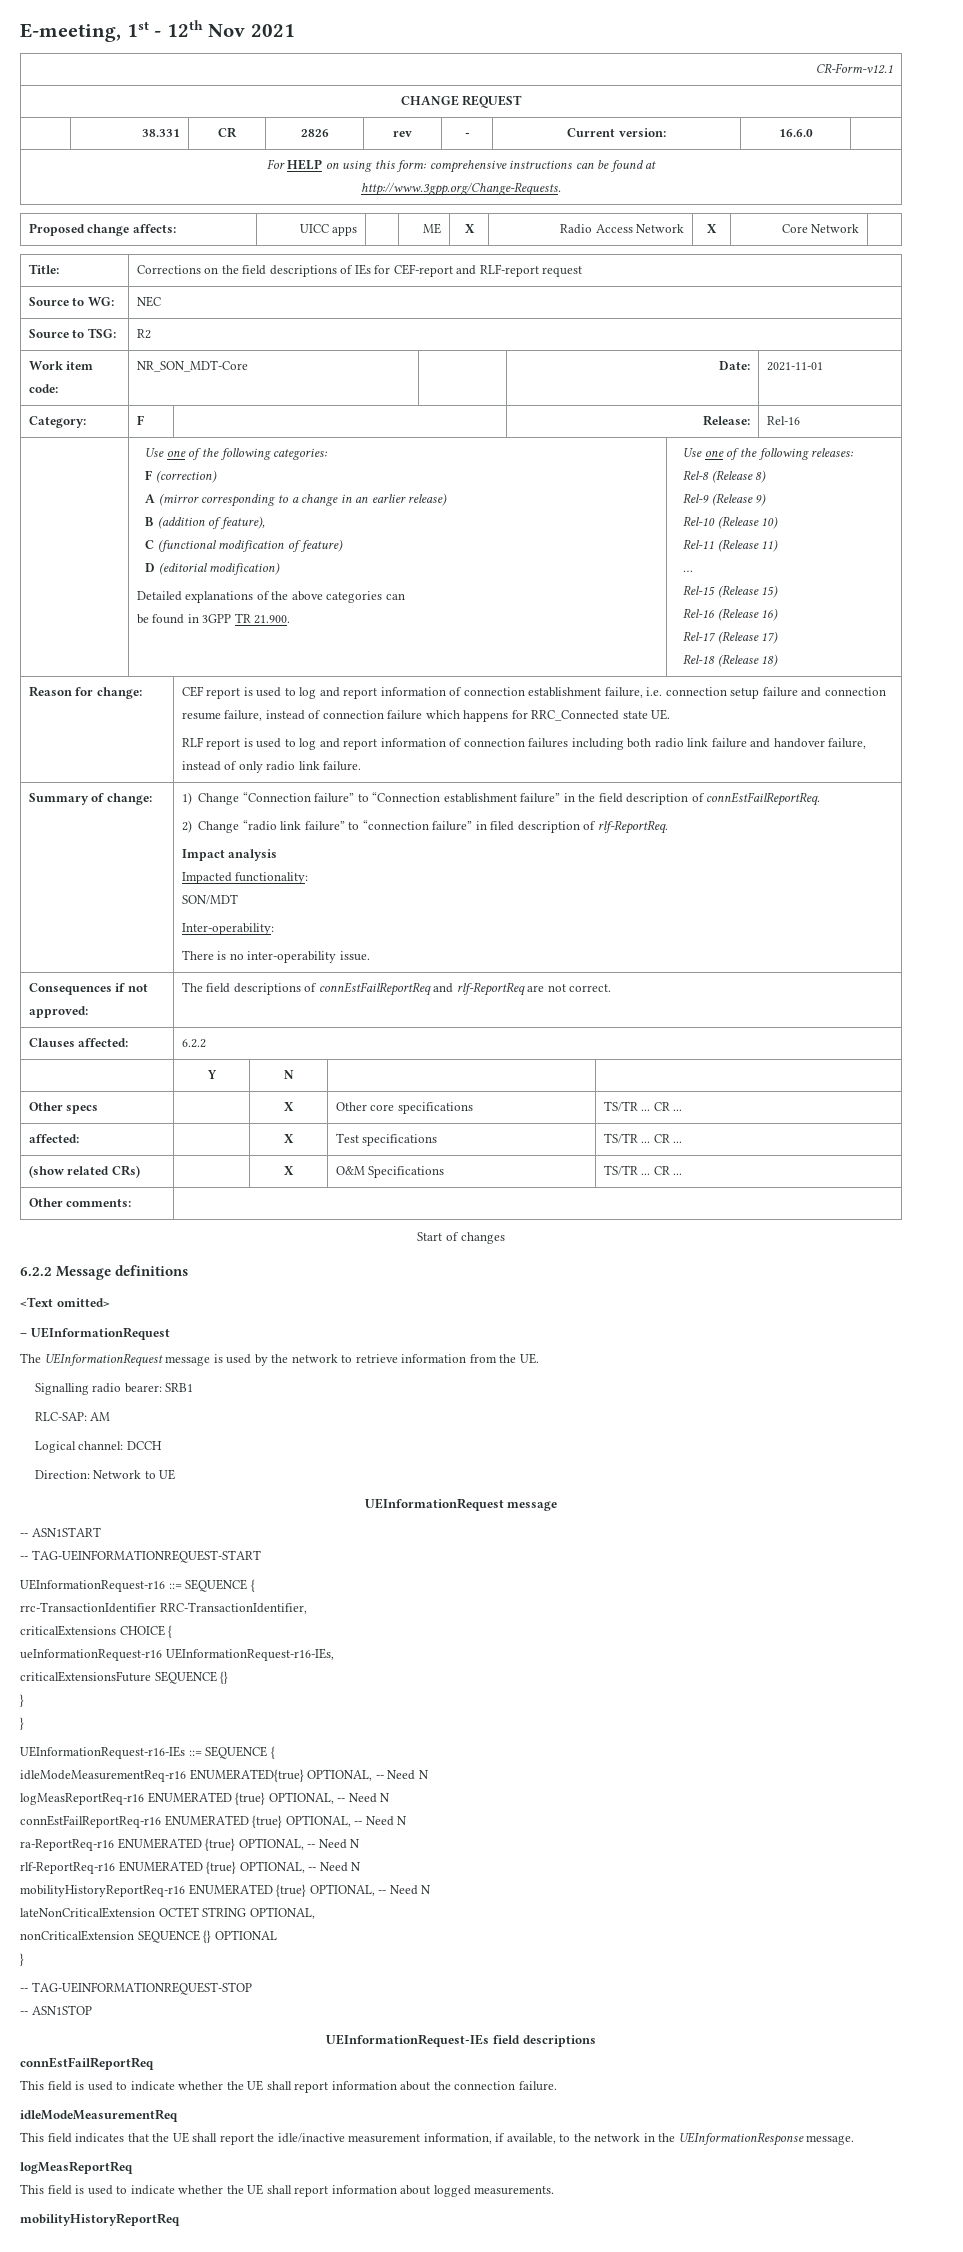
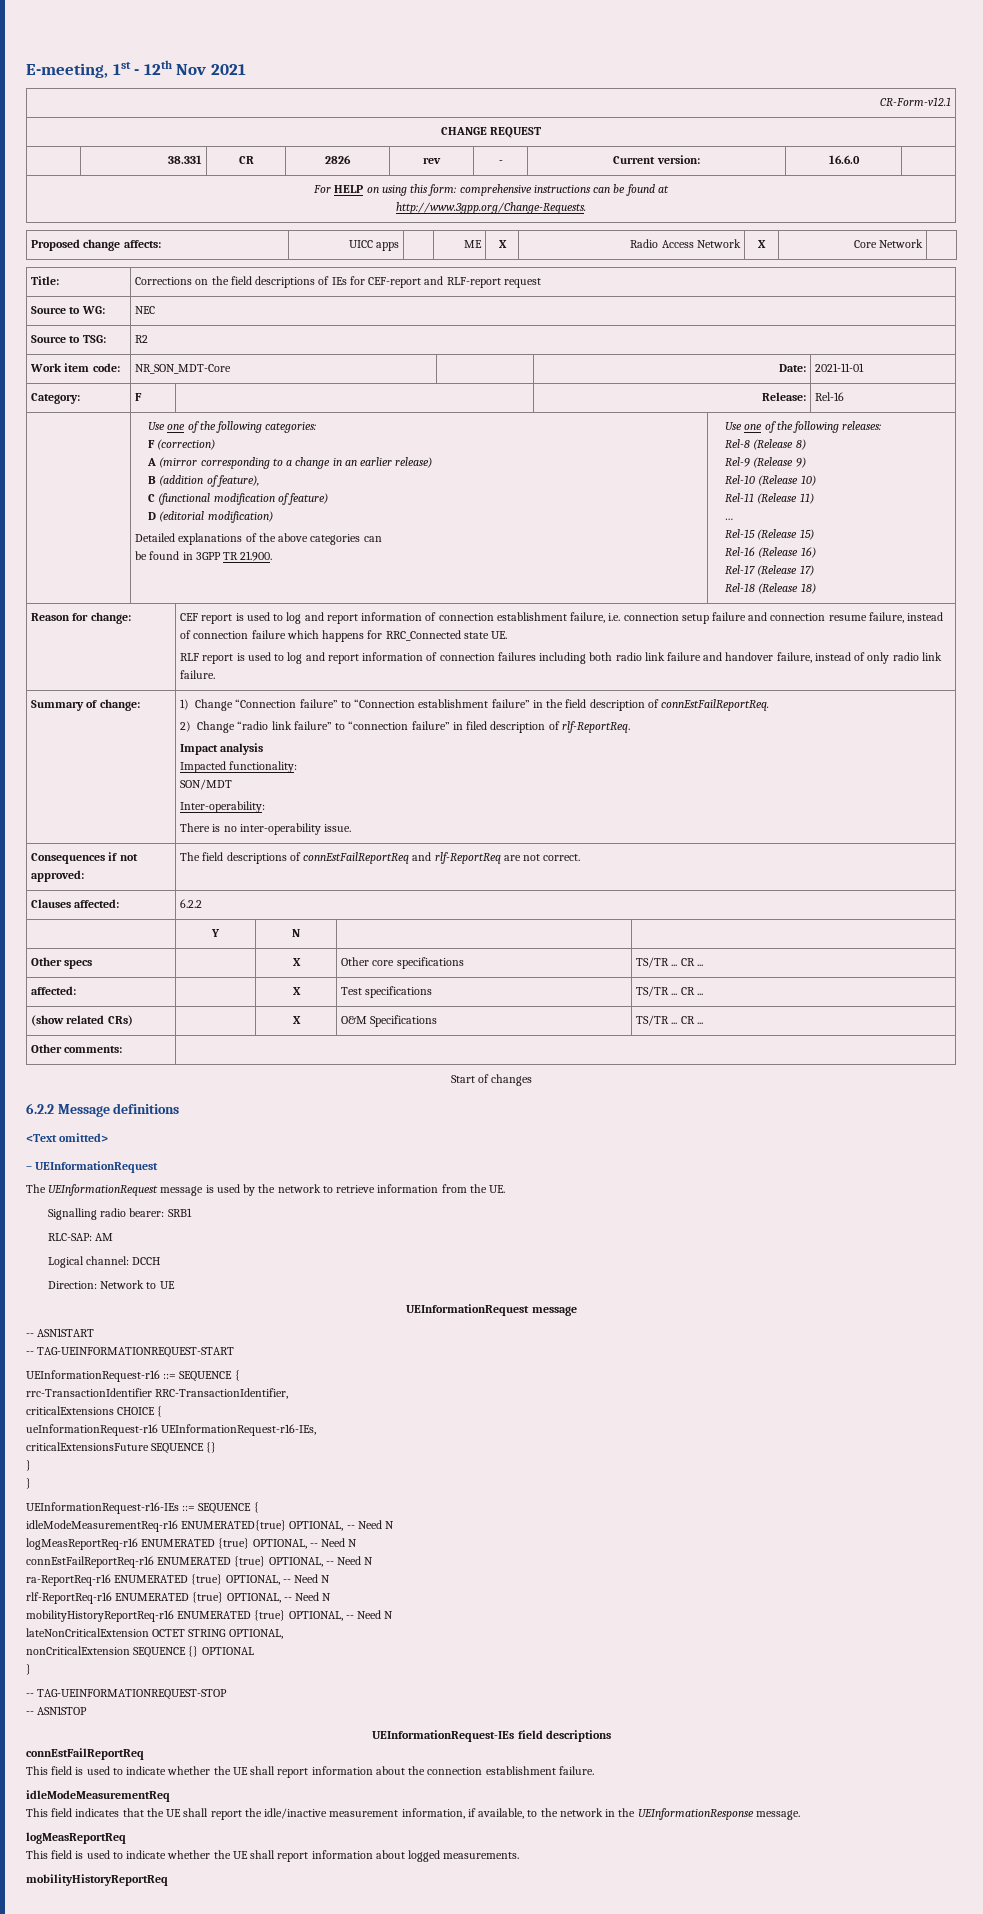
(516, 2085) none -> [485,1766,556,1775] establishment

